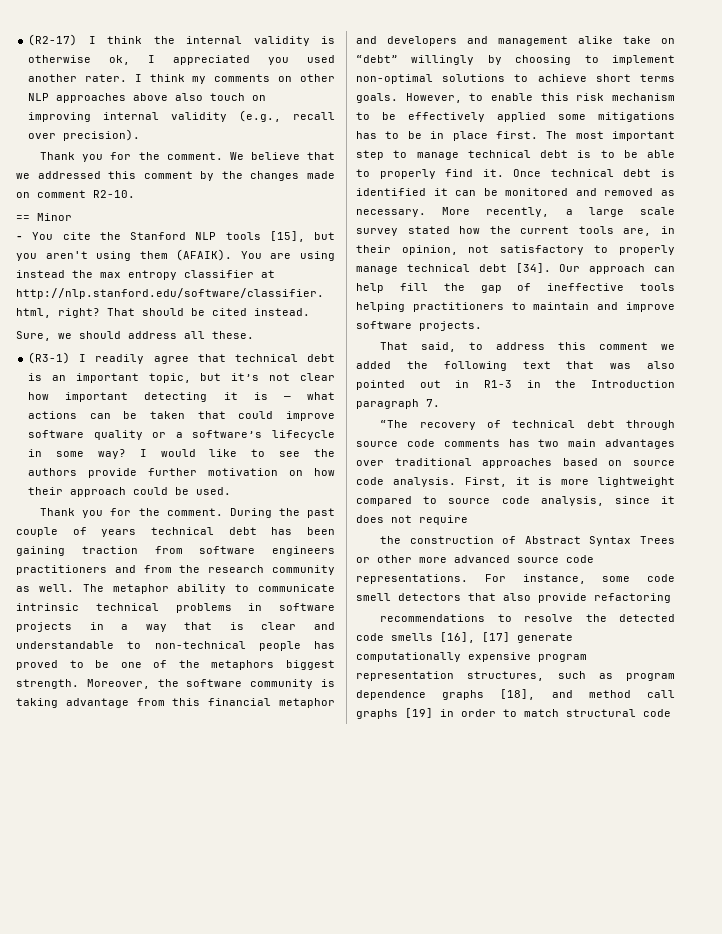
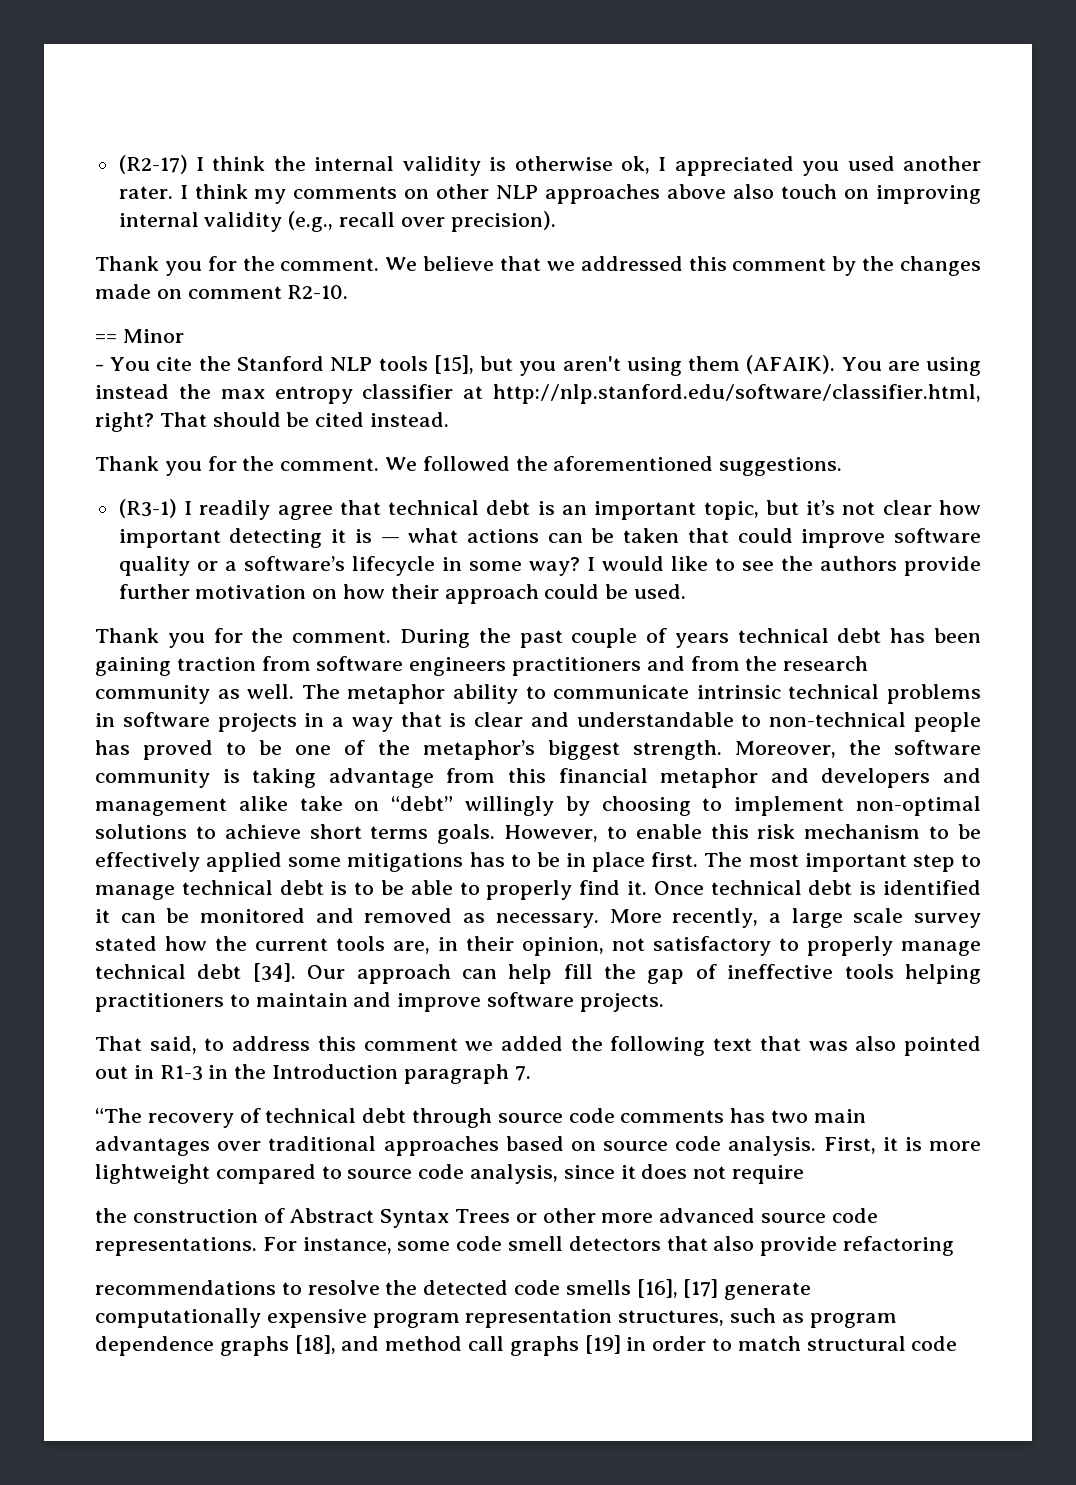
[16,331,254,341] Sure, we should address all these. -> [95,456,843,476] Thank you for the comment. We followed the aforementioned suggestions.
[211,660,275,670] metaphors -> [422,740,535,760] metaphor’s

